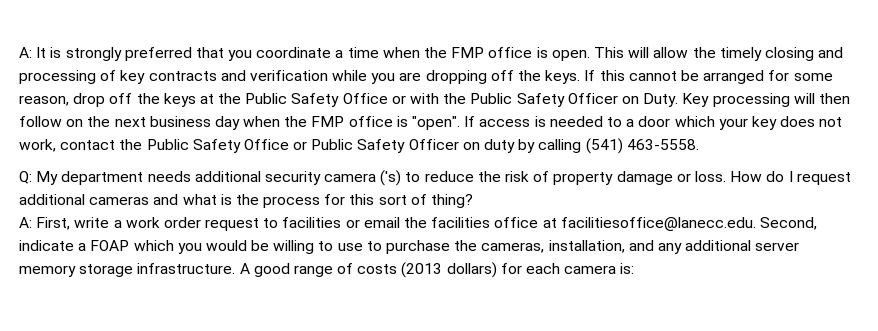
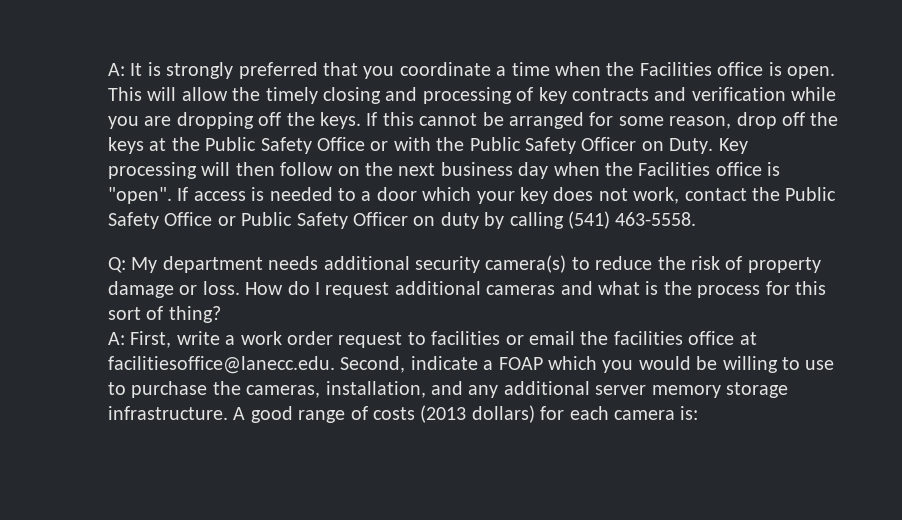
[451,47,485,58] FMP -> [639,62,712,76] Facilities
[311,116,345,127] FMP -> [638,162,711,176] Facilities
[324,170,402,186] camera ('s) -> [485,255,567,273] camera(s)

